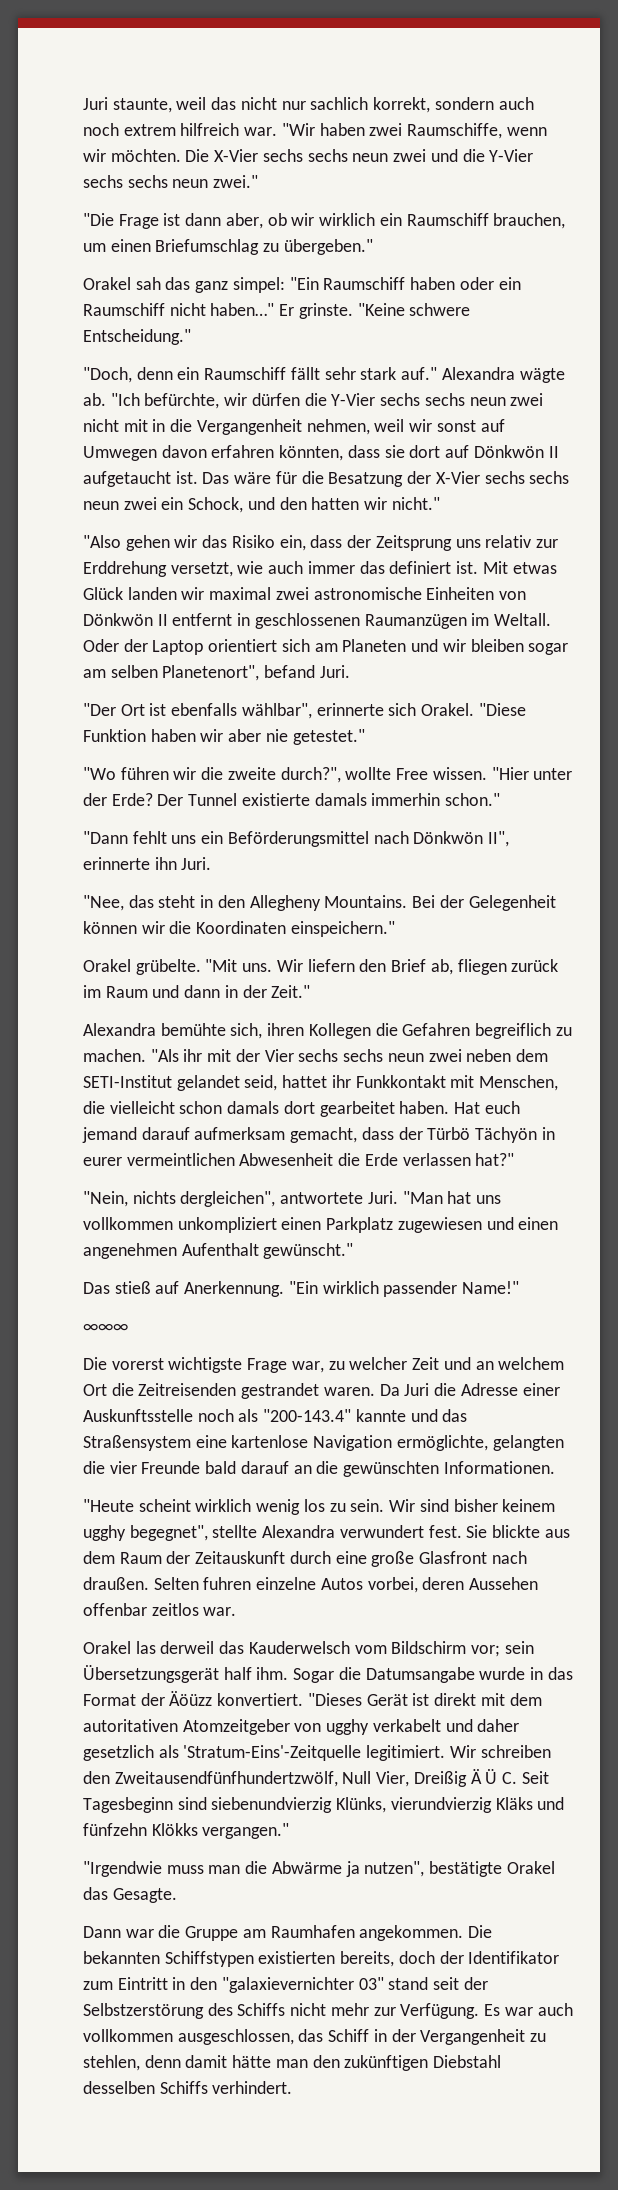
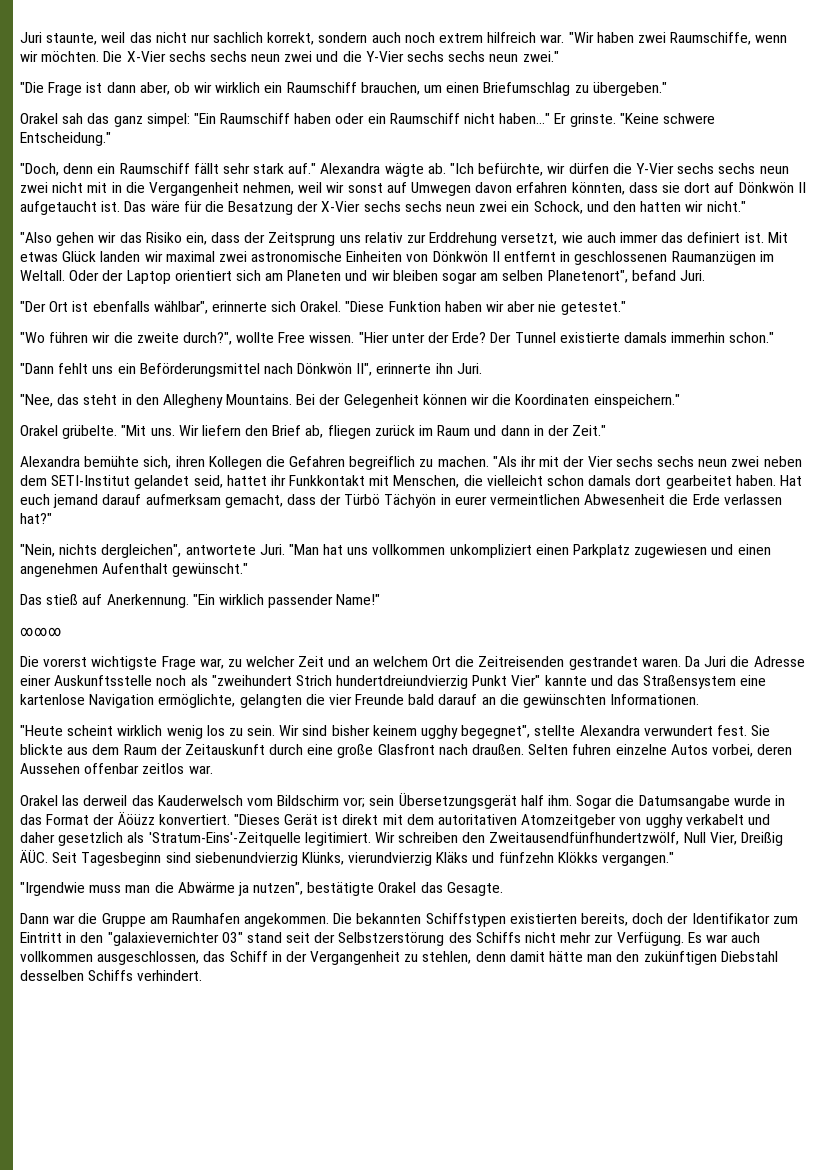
[263,1409,352,1422] "200-143.4" -> [211,675,541,689] "zweihundert Strich hundertdreiundvierzig Punkt Vier"
[470,1769,518,1784] Ä Ü C. -> [20,849,48,863] ÄÜC.

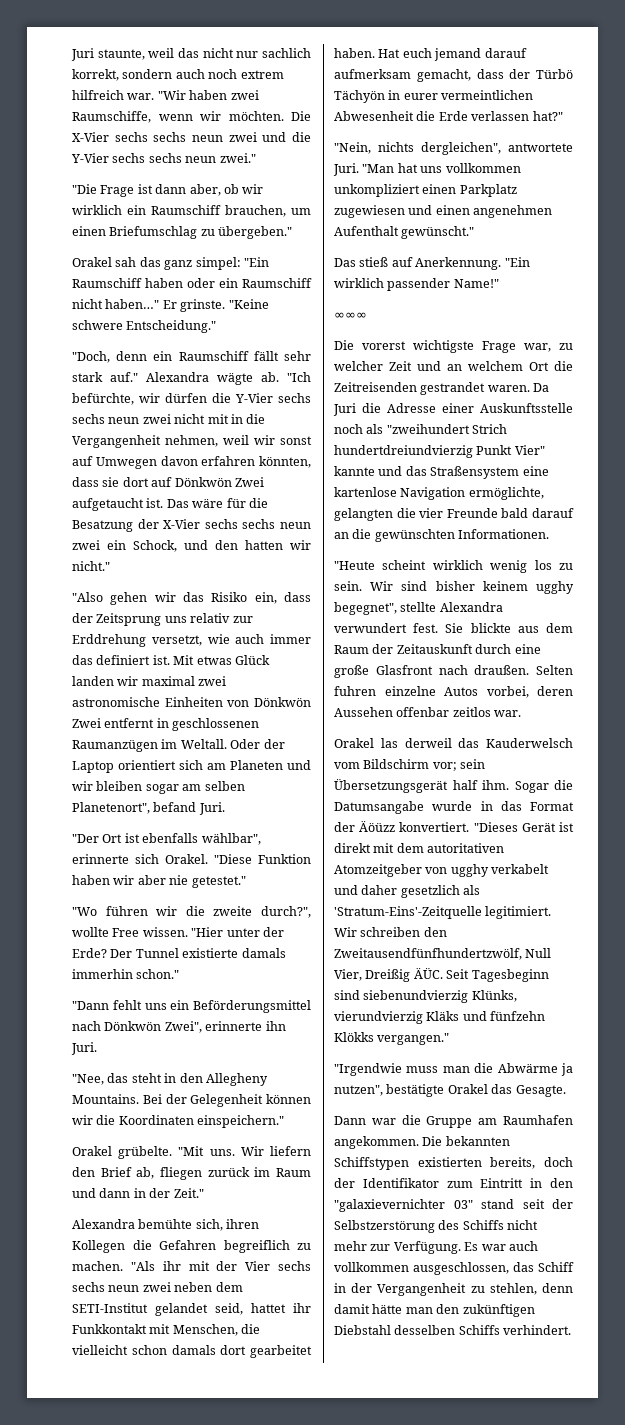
[797,182,806,193] II -> [234,477,264,487] Zwei
[491,251,500,262] II -> [72,718,101,728] Zwei
[356,363,373,376] II", -> [164,1021,202,1033] Zwei",

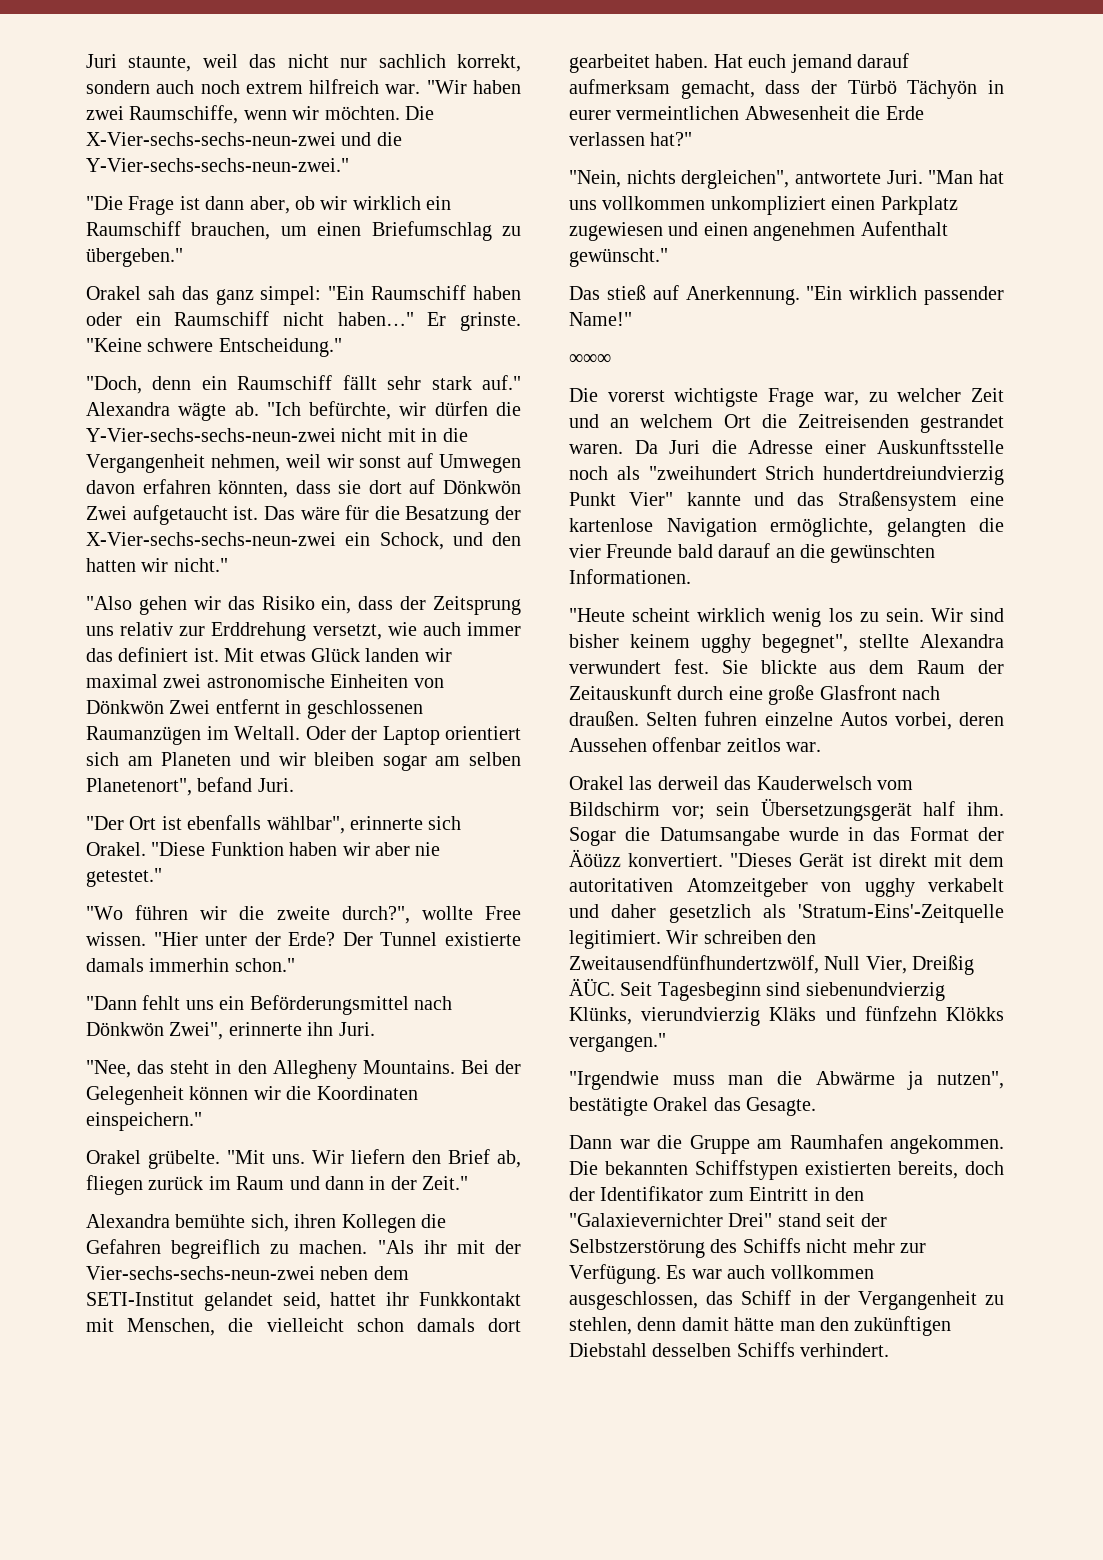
[72,132,311,142] [71,153,256,163] X-Vier sechs sechs neun zwei und die Y-Vier sechs sechs neun zwei." -> [86,132,402,146] [86,158,349,172] X-Vier-sechs-sechs-neun-zwei und die Y-Vier-sechs-sechs-neun-zwei."
[235,393,311,403] [72,414,171,424] Y-Vier sechs sechs neun zwei -> [86,428,336,442] Y-Vier-sechs-sechs-neun-zwei
[163,519,311,529] [72,540,100,550] X-Vier sechs sechs neun zwei -> [86,532,336,546] X-Vier-sechs-sechs-neun-zwei
[245,1261,311,1271] [72,1282,171,1292] Vier sechs sechs neun zwei -> [86,1266,315,1280] Vier-sechs-sechs-neun-zwei
[334,1199,473,1212] "galaxievernichter 03" -> [569,1213,773,1227] "Galaxievernichter Drei"

